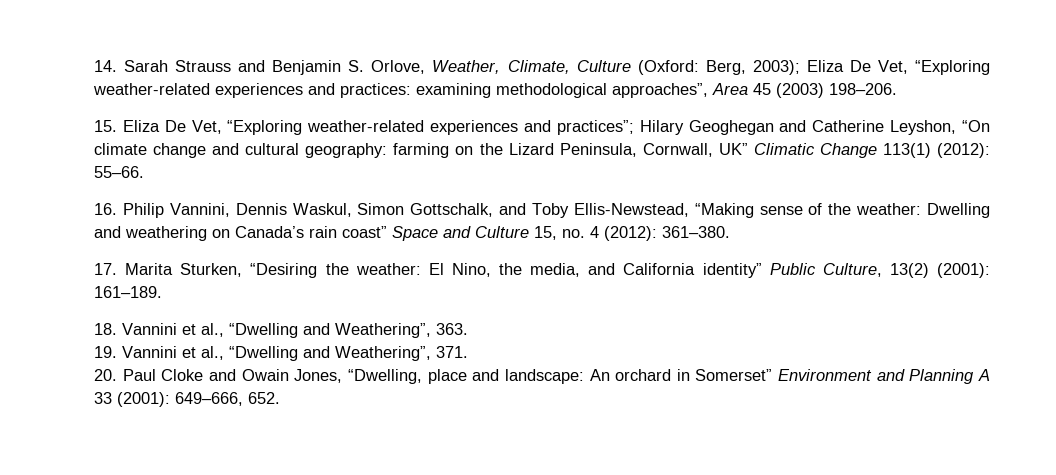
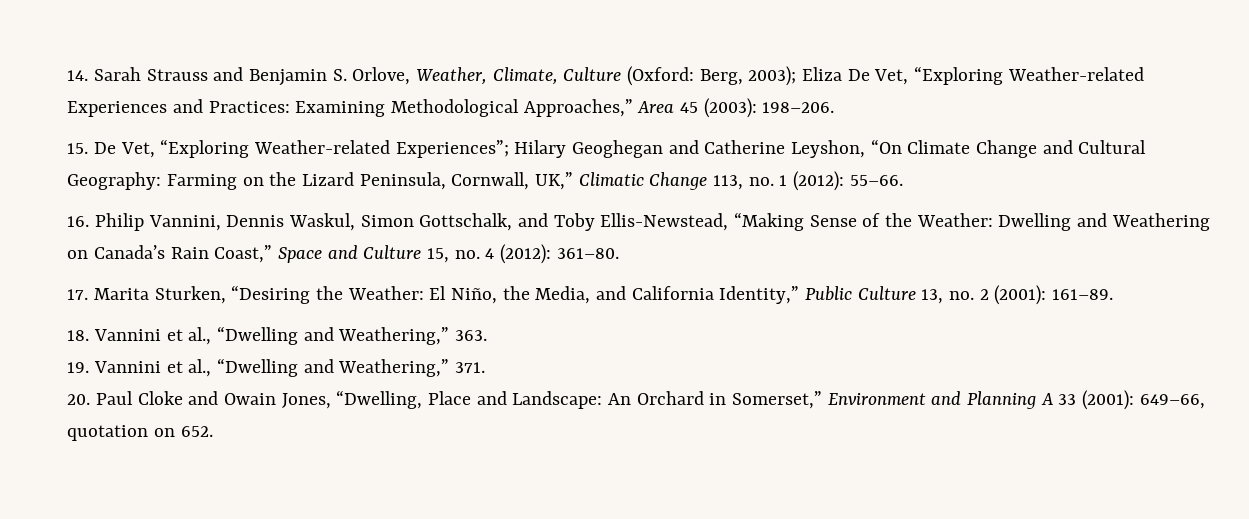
[93,83,709,98] weather-related experiences and practices: examining methodological approaches”, -> [1007,67,1144,81] [67,99,633,117] Weather-related Experiences and Practices: Examining Methodological Approaches,”
[776,83,825,98] (2003) -> [703,98,757,118] (2003):
[122,120,634,135] Eliza De Vet, “Exploring weather-related experiences and practices”; -> [94,139,509,158] De Vet, “Exploring Weather-related Experiences”;
[94,143,450,158] climate change and cultural geography: farming -> [907,140,1147,158] [67,172,238,190] Climate Change and Cultural Geography: Farming
[718,143,748,155] UK” -> [535,172,574,190] UK,”
[882,143,931,158] 113(1) -> [713,175,788,190] 113, no. 1
[759,206,803,215] sense -> [809,215,857,227] Sense
[856,203,922,215] weather: -> [916,213,993,227] Weather:
[125,226,208,241] weathering -> [1111,213,1210,231] Weathering
[309,226,388,238] rain coast” -> [170,245,273,263] Rain Coast,”
[662,226,731,238] 361–380. -> [556,248,619,259] 361–80.
[355,263,990,278] [94,286,163,298] weather: El Nino, the media, and California identity” Public Culture, 13(2) (2001): 161–189. -> [347,285,1114,305] Weather: El Niño, the Media, and California Identity,” Public Culture 13, no. 2 (2001): 161–89.
[335,323,432,338] Weathering”, -> [338,327,450,345] Weathering,”
[335,346,432,361] Weathering”, -> [338,359,450,377] Weathering,”
[427,369,773,384] place and landscape: An orchard in Somerset” -> [428,391,823,409] Place and Landscape: An Orchard in Somerset,”
[175,392,244,406] 649–666, -> [1139,394,1205,409] [67,425,176,441] 649–66, quotation on

